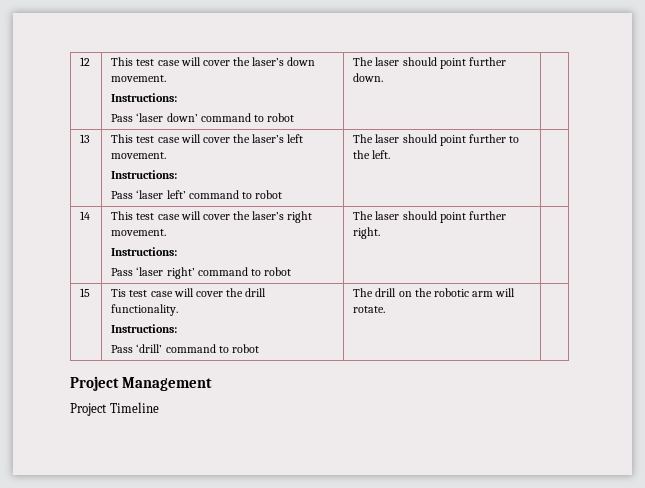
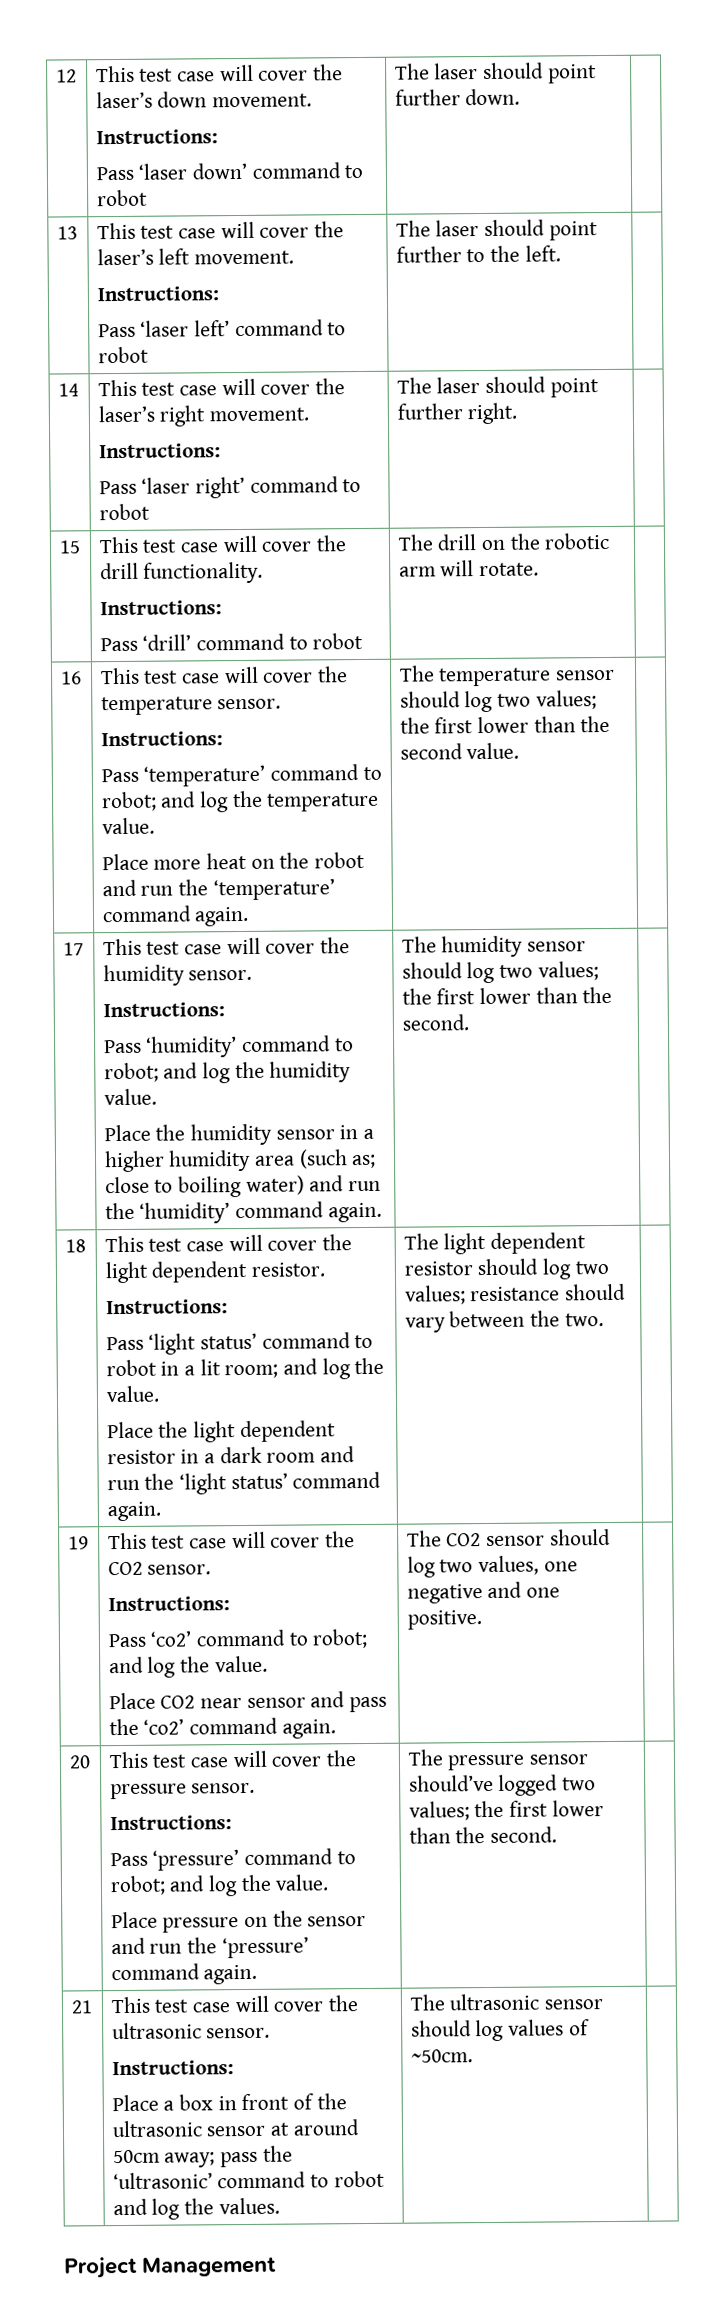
[111,289,127,297] Tis -> [98,536,139,554] This
(386, 309) none -> [60,671,82,685] [99,666,348,685] [100,696,282,716] [100,731,223,747] [100,764,382,787] [100,790,380,813] [101,817,155,835] [101,851,365,871] [101,878,335,901] [101,905,250,927] [398,665,615,687] [399,690,597,713] [399,715,611,734] [399,742,520,760] [62,942,84,956] [102,937,350,956] [102,964,253,987] [102,1002,225,1018] [103,1035,354,1058] [103,1061,352,1084] [103,1088,157,1106] [103,1123,374,1146] [103,1149,377,1173] [104,1175,381,1198] [104,1201,382,1224] [401,935,586,958] [401,961,599,984] [401,986,613,1005] [401,1014,469,1031] [64,1239,86,1253] [104,1234,352,1253] [104,1260,325,1284] [105,1299,228,1315] [105,1332,374,1355] [105,1357,385,1380] [105,1385,159,1403] [106,1420,336,1443] [106,1446,355,1465] [106,1471,382,1495] [106,1501,161,1522] [403,1232,586,1255] [403,1258,609,1280] [404,1283,626,1305] [404,1310,604,1333] [67,1536,89,1550] [107,1531,355,1550] [107,1561,212,1576] [107,1596,230,1612] [107,1628,369,1649] [108,1655,268,1678] [108,1691,387,1713] [108,1717,336,1739] [406,1528,611,1547] [406,1555,578,1578] [406,1581,560,1604] [406,1610,482,1630] [68,1755,91,1769] [108,1750,356,1769] [109,1782,256,1800] [109,1815,232,1831] [109,1848,356,1871] [109,1874,330,1897] [110,1910,367,1933] [110,1936,309,1959] [110,1963,258,1985] [407,1749,588,1771] [408,1774,596,1796] [408,1800,604,1821] [408,1826,557,1844] [70,2000,93,2014] [110,1995,359,2014] [111,2022,271,2040] [111,2060,234,2076] [111,2093,347,2112] [111,2119,360,2138] [112,2145,293,2168] [112,2170,385,2190] [112,2197,280,2220] [409,1993,603,2011] [410,2019,590,2042] [410,2049,473,2063] // 16 | This test case will cover the temperature sensor. // Instructions: // Pass ‘temperature’ command to robot; and log the temperature value. // Place more heat on the robot and run the ‘temperature’ command again. | The temperature sensor should log two values; the first lower than the second value. | // 17 | This test case will cover the humidity sensor. // Instructions: // Pass ‘humidity’ command to robot; and log the humidity value. // Place the humidity sensor in a higher humidity area (such as; close to boiling water) and run the ‘humidity’ command again. | The humidity sensor should log two values; the first lower than the second. | // 18 | This test case will cover the light dependent resistor. // Instructions: // Pass ‘light status’ command to robot in a lit room; and log the value. // Place the light dependent resistor in a dark room and run the ‘light status’ command again. | The light dependent resistor should log two values; resistance should vary between the two. | // 19 | This test case will cover the CO2 sensor. // Instructions: // Pass ‘co2’ command to robot; and log the value. // Place CO2 near sensor and pass the ‘co2’ command again. | The CO2 sensor should log two values, one negative and one positive. | // 20 | This test case will cover the pressure sensor. // Instructions: // Pass ‘pressure’ command to robot; and log the value. // Place pressure on the sensor and run the ‘pressure’ command again. | The pressure sensor should’ve logged two values; the first lower than the second. | // 21 | This test case will cover the ultrasonic sensor. // Instructions: // Place a box in front of the ultrasonic sensor at around 50cm away; pass the ‘ultrasonic’ command to robot and log the values. | The ultrasonic sensor should log values of ~50cm. |
[70,402,159,416] // Project Timeline -> (277, 2266) none

